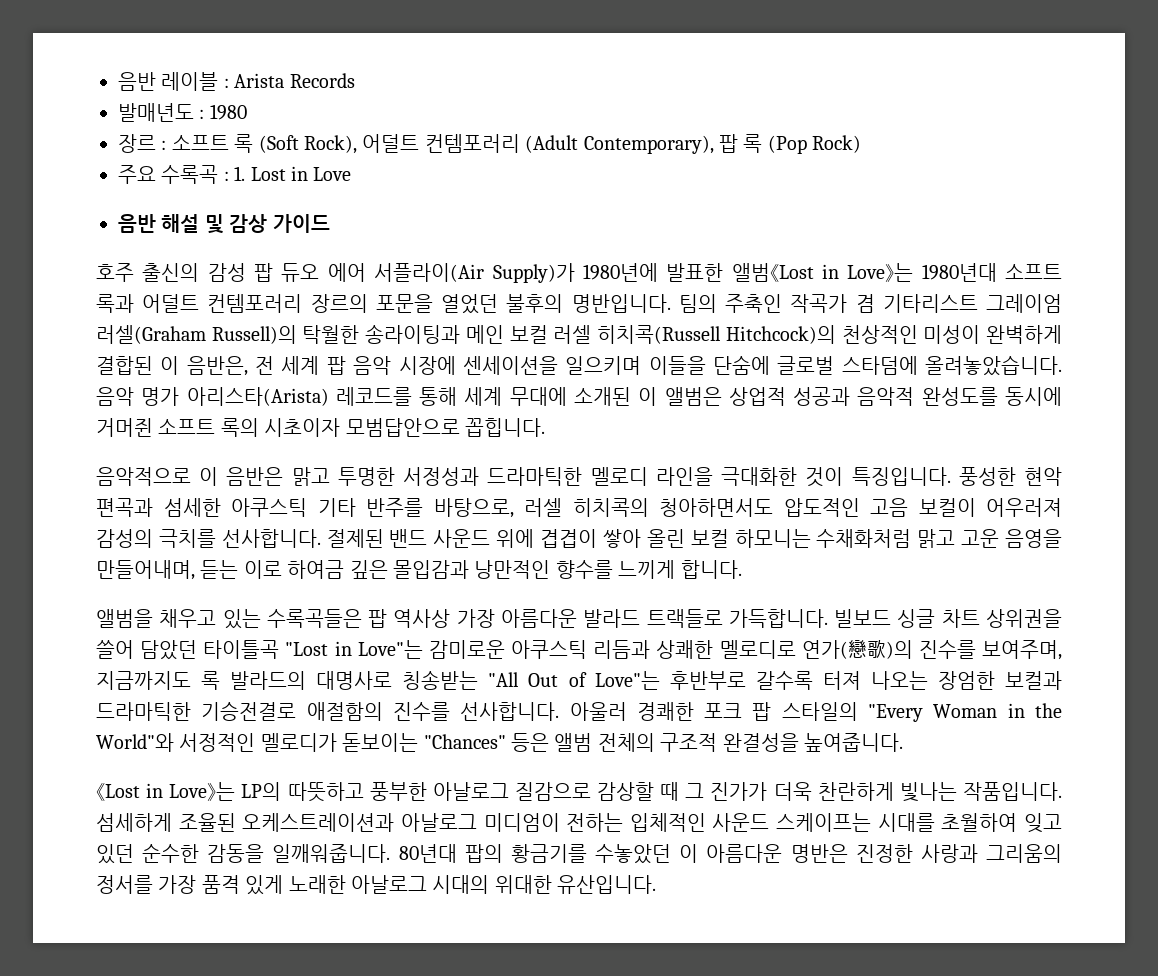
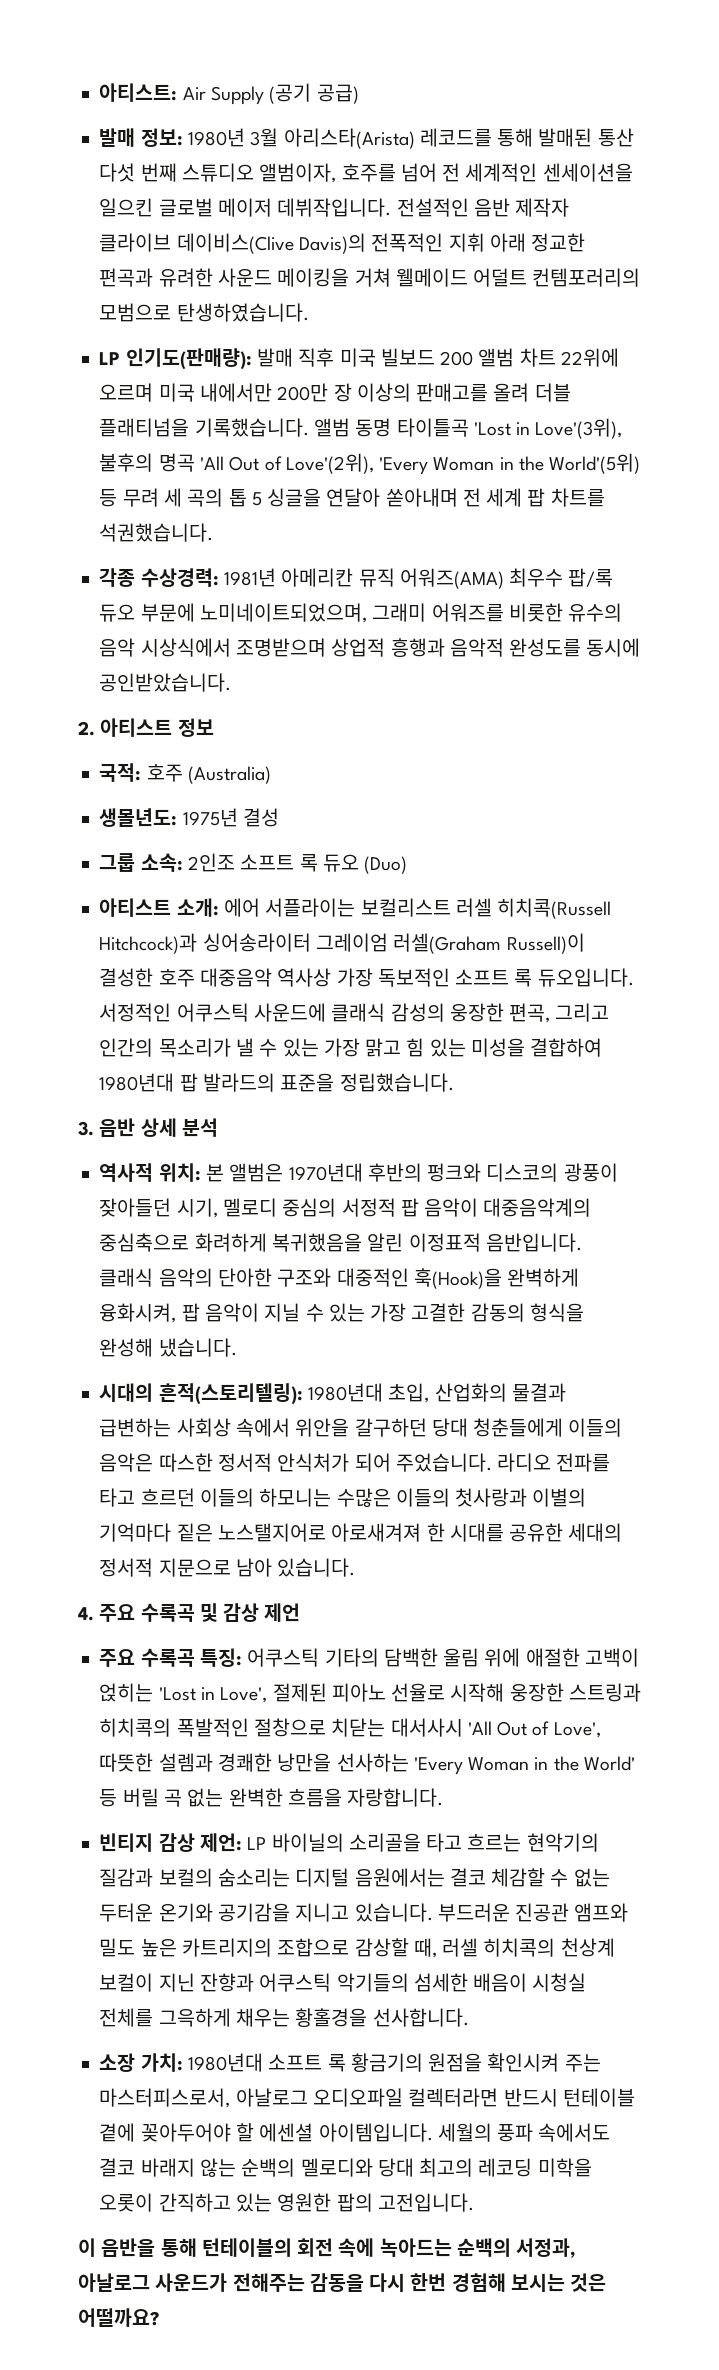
[118,72,355,91] [118,103,247,122] [118,134,862,154] [118,165,352,184] [118,214,330,234] [96,263,1063,283] [96,294,1063,314] [96,324,1063,344] [96,355,1062,376] [96,387,1063,406] [96,418,545,437] [96,467,1063,487] [96,498,1062,518] [96,529,1062,548] [96,560,742,580] [96,609,1063,629] [96,640,1062,660] [96,670,1062,690] [96,701,1062,722] [96,733,903,752] [96,782,1062,802] [96,813,1062,833] [96,843,1062,864] [96,875,657,895] 음반 레이블 : Arista Records // 발매년도 : 1980 // 장르 : 소프트 록 (Soft Rock), 어덜트 컨템포러리 (Adult Contemporary), 팝 록 (Pop Rock) // 주요 수록곡 : 1. Lost in Love // 음반 해설 및 감상 가이드 // 호주 출신의 감성 팝 듀오 에어 서플라이(Air Supply)가 1980년에 발표한 앨범《Lost in Love》는 1980년대 소프트 록과 어덜트 컨템포러리 장르의 포문을 열었던 불후의 명반입니다. 팀의 주축인 작곡가 겸 기타리스트 그레이엄 러셀(Graham Russell)의 탁월한 송라이팅과 메인 보컬 러셀 히치콕(Russell Hitchcock)의 천상적인 미성이 완벽하게 결합된 이 음반은, 전 세계 팝 음악 시장에 센세이션을 일으키며 이들을 단숨에 글로벌 스타덤에 올려놓았습니다. 음악 명가 아리스타(Arista) 레코드를 통해 세계 무대에 소개된 이 앨범은 상업적 성공과 음악적 완성도를 동시에 거머쥔 소프트 록의 시초이자 모범답안으로 꼽힙니다. // 음악적으로 이 음반은 맑고 투명한 서정성과 드라마틱한 멜로디 라인을 극대화한 것이 특징입니다. 풍성한 현악 편곡과 섬세한 아쿠스틱 기타 반주를 바탕으로, 러셀 히치콕의 청아하면서도 압도적인 고음 보컬이 어우러져 감성의 극치를 선사합니다. 절제된 밴드 사운드 위에 겹겹이 쌓아 올린 보컬 하모니는 수채화처럼 맑고 고운 음영을 만들어내며, 듣는 이로 하여금 깊은 몰입감과 낭만적인 향수를 느끼게 합니다. // 앨범을 채우고 있는 수록곡들은 팝 역사상 가장 아름다운 발라드 트랙들로 가득합니다. 빌보드 싱글 차트 상위권을 쓸어 담았던 타이틀곡 "Lost in Love"는 감미로운 아쿠스틱 리듬과 상쾌한 멜로디로 연가(戀歌)의 진수를 보여주며, 지금까지도 록 발라드의 대명사로 칭송받는 "All Out of Love"는 후반부로 갈수록 터져 나오는 장엄한 보컬과 드라마틱한 기승전결로 애절함의 진수를 선사합니다. 아울러 경쾌한 포크 팝 스타일의 "Every Woman in the World"와 서정적인 멜로디가 돋보이는 "Chances" 등은 앨범 전체의 구조적 완결성을 높여줍니다. // 《Lost in Love》는 LP의 따뜻하고 풍부한 아날로그 질감으로 감상할 때 그 진가가 더욱 찬란하게 빛나는 작품입니다. 섬세하게 조율된 오케스트레이션과 아날로그 미디엄이 전하는 입체적인 사운드 스케이프는 시대를 초월하여 잊고 있던 순수한 감동을 일깨워줍니다. 80년대 팝의 황금기를 수놓았던 이 아름다운 명반은 진정한 사랑과 그리움의 정서를 가장 품격 있게 노래한 아날로그 시대의 위대한 유산입니다. -> [99,83,359,105] [99,128,634,149] [99,163,633,183] [99,198,570,217] [99,233,586,254] [99,268,641,287] [99,303,309,322] [99,348,619,370] [99,383,571,402] [99,418,623,439] [99,453,641,475] [99,488,605,507] [99,523,214,542] [99,568,614,589] [99,603,623,623] [99,638,641,657] [99,673,232,692] [78,718,214,737] [99,763,271,784] [99,808,279,827] [99,853,408,874] [99,898,612,919] [99,933,585,954] [99,968,634,987] [99,1003,610,1023] [99,1038,603,1057] [99,1073,454,1092] [78,1118,218,1137] [99,1163,618,1182] [99,1198,592,1218] [99,1233,582,1252] [99,1268,580,1289] [99,1303,584,1323] [99,1338,237,1357] [99,1383,566,1405] [99,1418,623,1437] [99,1453,611,1472] [99,1488,587,1507] [99,1523,623,1542] [99,1558,356,1577] [78,1603,301,1622] [99,1648,639,1667] [99,1683,641,1703] [99,1718,601,1738] [99,1753,635,1775] [99,1788,444,1807] [99,1833,599,1852] [99,1868,610,1887] [99,1903,629,1922] [99,1938,615,1958] [99,1973,587,1992] [99,2008,469,2027] [99,2053,601,2072] [99,2088,635,2108] [99,2123,611,2142] [99,2158,592,2177] [99,2193,474,2212] [78,2238,577,2258] [78,2273,607,2292] [78,2308,159,2327] 아티스트: Air Supply (공기 공급) // 발매 정보: 1980년 3월 아리스타(Arista) 레코드를 통해 발매된 통산 다섯 번째 스튜디오 앨범이자, 호주를 넘어 전 세계적인 센세이션을 일으킨 글로벌 메이저 데뷔작입니다. 전설적인 음반 제작자 클라이브 데이비스(Clive Davis)의 전폭적인 지휘 아래 정교한 편곡과 유려한 사운드 메이킹을 거쳐 웰메이드 어덜트 컨템포러리의 모범으로 탄생하였습니다. // LP 인기도(판매량): 발매 직후 미국 빌보드 200 앨범 차트 22위에 오르며 미국 내에서만 200만 장 이상의 판매고를 올려 더블 플래티넘을 기록했습니다. 앨범 동명 타이틀곡 'Lost in Love'(3위), 불후의 명곡 'All Out of Love'(2위), 'Every Woman in the World'(5위) 등 무려 세 곡의 톱 5 싱글을 연달아 쏟아내며 전 세계 팝 차트를 석권했습니다. // 각종 수상경력: 1981년 아메리칸 뮤직 어워즈(AMA) 최우수 팝/록 듀오 부문에 노미네이트되었으며, 그래미 어워즈를 비롯한 유수의 음악 시상식에서 조명받으며 상업적 흥행과 음악적 완성도를 동시에 공인받았습니다. // 2. 아티스트 정보 // 국적: 호주 (Australia) // 생몰년도: 1975년 결성 // 그룹 소속: 2인조 소프트 록 듀오 (Duo) // 아티스트 소개: 에어 서플라이는 보컬리스트 러셀 히치콕(Russell Hitchcock)과 싱어송라이터 그레이엄 러셀(Graham Russell)이 결성한 호주 대중음악 역사상 가장 독보적인 소프트 록 듀오입니다. 서정적인 어쿠스틱 사운드에 클래식 감성의 웅장한 편곡, 그리고 인간의 목소리가 낼 수 있는 가장 맑고 힘 있는 미성을 결합하여 1980년대 팝 발라드의 표준을 정립했습니다. // 3. 음반 상세 분석 // 역사적 위치: 본 앨범은 1970년대 후반의 펑크와 디스코의 광풍이 잦아들던 시기, 멜로디 중심의 서정적 팝 음악이 대중음악계의 중심축으로 화려하게 복귀했음을 알린 이정표적 음반입니다. 클래식 음악의 단아한 구조와 대중적인 훅(Hook)을 완벽하게 융화시켜, 팝 음악이 지닐 수 있는 가장 고결한 감동의 형식을 완성해 냈습니다. // 시대의 흔적(스토리텔링): 1980년대 초입, 산업화의 물결과 급변하는 사회상 속에서 위안을 갈구하던 당대 청춘들에게 이들의 음악은 따스한 정서적 안식처가 되어 주었습니다. 라디오 전파를 타고 흐르던 이들의 하모니는 수많은 이들의 첫사랑과 이별의 기억마다 짙은 노스탤지어로 아로새겨져 한 시대를 공유한 세대의 정서적 지문으로 남아 있습니다. // 4. 주요 수록곡 및 감상 제언 // 주요 수록곡 특징: 어쿠스틱 기타의 담백한 울림 위에 애절한 고백이 얹히는 'Lost in Love', 절제된 피아노 선율로 시작해 웅장한 스트링과 히치콕의 폭발적인 절창으로 치닫는 대서사시 'All Out of Love', 따뜻한 설렘과 경쾌한 낭만을 선사하는 'Every Woman in the World' 등 버릴 곡 없는 완벽한 흐름을 자랑합니다. // 빈티지 감상 제언: LP 바이닐의 소리골을 타고 흐르는 현악기의 질감과 보컬의 숨소리는 디지털 음원에서는 결코 체감할 수 없는 두터운 온기와 공기감을 지니고 있습니다. 부드러운 진공관 앰프와 밀도 높은 카트리지의 조합으로 감상할 때, 러셀 히치콕의 천상계 보컬이 지닌 잔향과 어쿠스틱 악기들의 섬세한 배음이 시청실 전체를 그윽하게 채우는 황홀경을 선사합니다. // 소장 가치: 1980년대 소프트 록 황금기의 원점을 확인시켜 주는 마스터피스로서, 아날로그 오디오파일 컬렉터라면 반드시 턴테이블 곁에 꽂아두어야 할 에센셜 아이템입니다. 세월의 풍파 속에서도 결코 바래지 않는 순백의 멜로디와 당대 최고의 레코딩 미학을 오롯이 간직하고 있는 영원한 팝의 고전입니다. // 이 음반을 통해 턴테이블의 회전 속에 녹아드는 순백의 서정과, 아날로그 사운드가 전해주는 감동을 다시 한번 경험해 보시는 것은 어떨까요?

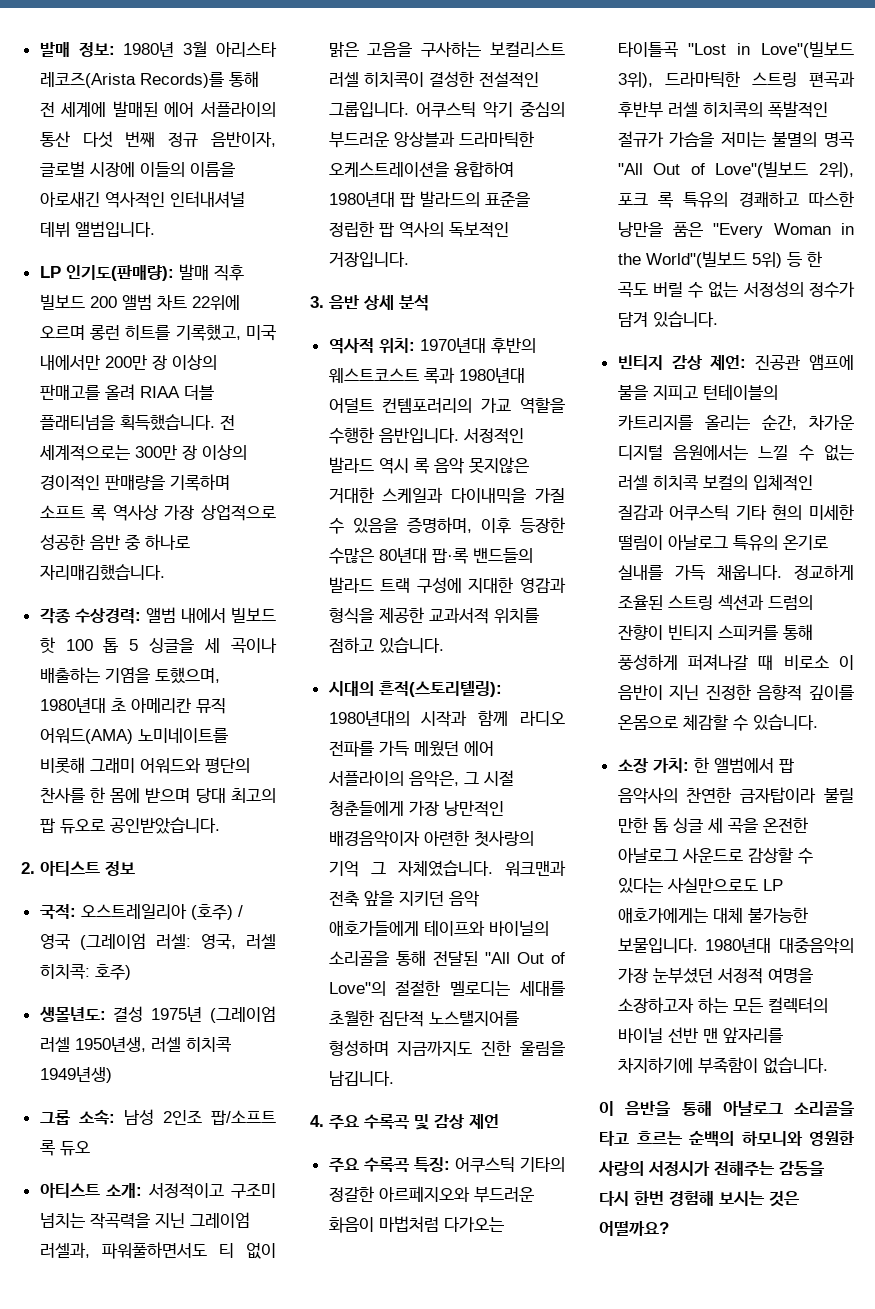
[99,83,359,105] [99,128,634,149] [99,163,633,183] [99,198,570,217] [99,233,586,254] [99,268,641,287] [99,303,309,322] 아티스트: Air Supply (공기 공급) // 발매 정보: 1980년 3월 아리스타(Arista) 레코드를 통해 발매된 통산 다섯 번째 스튜디오 앨범이자, 호주를 넘어 전 세계적인 센세이션을 일으킨 글로벌 메이저 데뷔작입니다. 전설적인 음반 제작자 클라이브 데이비스(Clive Davis)의 전폭적인 지휘 아래 정교한 편곡과 유려한 사운드 메이킹을 거쳐 웰메이드 어덜트 컨템포러리의 모범으로 탄생하였습니다. -> [39,41,277,57] [39,71,259,88] [39,101,276,117] [39,131,276,148] [39,161,235,177] [39,191,245,208] [39,221,155,237] 발매 정보: 1980년 3월 아리스타 레코즈(Arista Records)를 통해 전 세계에 발매된 에어 서플라이의 통산 다섯 번째 정규 음반이자, 글로벌 시장에 이들의 이름을 아로새긴 역사적인 인터내셔널 데뷔 앨범입니다.
[339,348,376,367] 미국 -> (244, 273) none
(154, 392) none -> [90,324,241,341] 롱런 히트를 기록했고,
(530, 392) none -> [139,386,180,398] RIAA
[194,418,623,439] [99,453,641,475] [99,488,605,507] [99,523,214,542] [99,568,614,589] [99,603,623,623] [99,638,641,657] 기록했습니다. 앨범 동명 타이틀곡 'Lost in Love'(3위), 불후의 명곡 'All Out of Love'(2위), 'Every Woman in the World'(5위) 등 무려 세 곡의 톱 5 싱글을 연달아 쏟아내며 전 세계 팝 차트를 석권했습니다. // 각종 수상경력: 1981년 아메리칸 뮤직 어워즈(AMA) 최우수 팝/록 듀오 부문에 노미네이트되었으며, 그래미 어워즈를 비롯한 유수의 음악 시상식에서 조명받으며 상업적 흥행과 음악적 완성도를 동시에 -> [119,414,235,431] [38,445,247,461] [39,474,230,491] [39,504,276,521] [39,534,190,550] [39,564,165,581] [39,607,276,624] [39,637,277,654] [39,667,220,684] [39,698,226,714] [39,727,228,744] [39,757,250,774] [39,787,276,803] [39,818,105,834] 획득했습니다. 전 세계적으로는 300만 장 이상의 경이적인 판매량을 기록하며 소프트 록 역사상 가장 상업적으로 성공한 음반 중 하나로 자리매김했습니다. // 각종 수상경력: 앨범 내에서 빌보드 핫 100 톱 5 싱글을 세 곡이나 배출하는 기염을 토했으며, 1980년대 초 아메리칸 뮤직 어워드(AMA) 노미네이트를 비롯해 그래미 어워드와 평단의 찬사를 한 몸에 받으며 당대 최고의 팝 듀오로
[146,764,271,784] [99,808,279,827] 호주 (Australia) // 생몰년도: 1975년 결성 -> [80,904,243,920] [39,933,276,950] [39,964,131,980] [38,1006,276,1023] [39,1037,231,1052] [39,1067,112,1083] 오스트레일리아 (호주) / 영국 (그레이엄 러셀: 영국, 러셀 히치콕: 호주) // 생몰년도: 결성 1975년 (그레이엄 러셀 1950년생, 러셀 히치콕 1949년생)
[187,853,295,872] 2인조 소프트 -> [123,1109,276,1125] 남성 2인조 팝/소프트
[364,856,408,874] (Duo) -> (90, 1148) none
[223,898,612,919] [99,933,585,954] [99,968,634,987] [99,1003,610,1023] [99,1038,603,1057] [99,1073,454,1092] 에어 서플라이는 보컬리스트 러셀 히치콕(Russell Hitchcock)과 싱어송라이터 그레이엄 러셀(Graham Russell)이 결성한 호주 대중음악 역사상 가장 독보적인 소프트 록 듀오입니다. 서정적인 어쿠스틱 사운드에 클래식 감성의 웅장한 편곡, 그리고 인간의 목소리가 낼 수 있는 가장 맑고 힘 있는 미성을 결합하여 1980년대 팝 발라드의 표준을 정립했습니다. -> [148,1183,276,1199] [39,1212,250,1229] [39,1242,276,1259] [328,41,565,57] [328,71,539,88] [328,101,565,118] [328,131,534,148] [328,161,514,177] [328,191,530,207] [328,221,509,238] [328,252,409,267] 서정적이고 구조미 넘치는 작곡력을 지닌 그레이엄 러셀과, 파워풀하면서도 티 없이 맑은 고음을 구사하는 보컬리스트 러셀 히치콕이 결성한 전설적인 그룹입니다. 어쿠스틱 악기 중심의 부드러운 앙상블과 드라마틱한 오케스트레이션을 융합하여 1980년대 팝 발라드의 표준을 정립한 팝 역사의 독보적인 거장입니다.
[205,1163,618,1182] [99,1198,592,1218] [99,1233,582,1252] [99,1268,580,1289] [99,1303,584,1323] [99,1338,237,1357] [99,1383,566,1405] [99,1418,623,1437] [99,1453,611,1472] [99,1488,587,1507] [99,1523,623,1542] [99,1558,356,1577] 본 앨범은 1970년대 후반의 펑크와 디스코의 광풍이 잦아들던 시기, 멜로디 중심의 서정적 팝 음악이 대중음악계의 중심축으로 화려하게 복귀했음을 알린 이정표적 음반입니다. 클래식 음악의 단아한 구조와 대중적인 훅(Hook)을 완벽하게 융화시켜, 팝 음악이 지닐 수 있는 가장 고결한 감동의 형식을 완성해 냈습니다. // 시대의 흔적(스토리텔링): 1980년대 초입, 산업화의 물결과 급변하는 사회상 속에서 위안을 갈구하던 당대 청춘들에게 이들의 음악은 따스한 정서적 안식처가 되어 주었습니다. 라디오 전파를 타고 흐르던 이들의 하모니는 수많은 이들의 첫사랑과 이별의 기억마다 짙은 노스탤지어로 아로새겨져 한 시대를 공유한 세대의 정서적 지문으로 남아 있습니다. -> [419,338,536,354] [328,367,525,384] [328,397,565,414] [328,427,524,444] [328,457,529,474] [328,487,565,504] [328,517,565,534] [328,548,533,564] [328,577,566,593] [328,607,539,624] [328,637,444,653] [327,681,502,697] [328,710,565,727] [328,741,494,757] [327,770,514,787] [328,801,504,817] [328,830,534,847] [328,860,566,877] [328,890,479,907] [328,920,549,936] [328,950,565,966] [328,980,565,996] [328,1010,519,1027] [328,1040,565,1056] [328,1071,394,1086] 1970년대 후반의 웨스트코스트 록과 1980년대 어덜트 컨템포러리의 가교 역할을 수행한 음반입니다. 서정적인 발라드 역시 록 음악 못지않은 거대한 스케일과 다이내믹을 가질 수 있음을 증명하며, 이후 등장한 수많은 80년대 팝·록 밴드들의 발라드 트랙 구성에 지대한 영감과 형식을 제공한 교과서적 위치를 점하고 있습니다. // 시대의 흔적(스토리텔링): 1980년대의 시작과 함께 라디오 전파를 가득 메웠던 에어 서플라이의 음악은, 그 시절 청춘들에게 가장 낭만적인 배경음악이자 아련한 첫사랑의 기억 그 자체였습니다. 워크맨과 전축 앞을 지키던 음악 애호가들에게 테이프와 바이닐의 소리골을 통해 전달된 "All Out of Love"의 절절한 멜로디는 세대를 초월한 집단적 노스탤지어를 형성하며 지금까지도 진한 울림을 남깁니다.
[383,1648,639,1667] [99,1683,641,1703] [99,1718,601,1738] [99,1753,635,1775] [99,1788,444,1807] [99,1833,599,1852] [99,1868,610,1887] [99,1903,629,1922] [99,1938,615,1958] [99,1973,587,1992] [99,2008,469,2027] [99,2053,601,2072] [99,2088,635,2108] [99,2123,611,2142] [99,2158,592,2177] [99,2193,474,2212] [78,2238,577,2258] [78,2273,228,2292] 담백한 울림 위에 애절한 고백이 얹히는 'Lost in Love', 절제된 피아노 선율로 시작해 웅장한 스트링과 히치콕의 폭발적인 절창으로 치닫는 대서사시 'All Out of Love', 따뜻한 설렘과 경쾌한 낭만을 선사하는 'Every Woman in the World' 등 버릴 곡 없는 완벽한 흐름을 자랑합니다. // 빈티지 감상 제언: LP 바이닐의 소리골을 타고 흐르는 현악기의 질감과 보컬의 숨소리는 디지털 음원에서는 결코 체감할 수 없는 두터운 온기와 공기감을 지니고 있습니다. 부드러운 진공관 앰프와 밀도 높은 카트리지의 조합으로 감상할 때, 러셀 히치콕의 천상계 보컬이 지닌 잔향과 어쿠스틱 악기들의 섬세한 배음이 시청실 전체를 그윽하게 채우는 황홀경을 선사합니다. // 소장 가치: 1980년대 소프트 록 황금기의 원점을 확인시켜 주는 마스터피스로서, 아날로그 오디오파일 컬렉터라면 반드시 턴테이블 곁에 꽂아두어야 할 에센셜 아이템입니다. 세월의 풍파 속에서도 결코 바래지 않는 순백의 멜로디와 당대 최고의 레코딩 미학을 오롯이 간직하고 있는 영원한 팝의 고전입니다. // 이 음반을 통해 턴테이블의 회전 속에 녹아드는 순백의 서정과, 아날로그 사운드가 -> [328,1186,534,1203] [328,1216,504,1233] [617,41,854,58] [617,71,855,88] [617,101,828,118] [617,131,854,148] [617,161,854,178] [617,191,854,208] [617,222,854,238] [617,251,822,268] [617,281,855,298] [617,311,718,327] [617,354,854,370] [617,384,778,400] [617,415,854,430] [617,444,854,461] [617,474,813,491] [617,504,854,521] [617,534,828,551] [617,564,854,580] [617,594,813,610] [617,624,813,640] [617,654,854,670] [617,684,854,701] [617,714,818,731] [617,757,794,773] [617,787,854,804] [617,817,808,834] [617,847,813,864] [617,877,783,893] [617,907,808,923] [617,937,854,954] [617,967,813,984] [617,997,828,1013] [617,1027,783,1043] [617,1057,828,1074] [599,1101,855,1116] [599,1130,855,1147] [598,1161,710,1176] 정갈한 아르페지오와 부드러운 화음이 마법처럼 다가오는 타이틀곡 "Lost in Love"(빌보드 3위), 드라마틱한 스트링 편곡과 후반부 러셀 히치콕의 폭발적인 절규가 가슴을 저미는 불멸의 명곡 "All Out of Love"(빌보드 2위), 포크 록 특유의 경쾌하고 따스한 낭만을 품은 "Every Woman in the World"(빌보드 5위) 등 한 곡도 버릴 수 없는 서정성의 정수가 담겨 있습니다. // 빈티지 감상 제언: 진공관 앰프에 불을 지피고 턴테이블의 카트리지를 올리는 순간, 차가운 디지털 음원에서는 느낄 수 없는 러셀 히치콕 보컬의 입체적인 질감과 어쿠스틱 기타 현의 미세한 떨림이 아날로그 특유의 온기로 실내를 가득 채웁니다. 정교하게 조율된 스트링 섹션과 드럼의 잔향이 빈티지 스피커를 통해 풍성하게 퍼져나갈 때 비로소 이 음반이 지닌 진정한 음향적 깊이를 온몸으로 체감할 수 있습니다. // 소장 가치: 한 앨범에서 팝 음악사의 찬연한 금자탑이라 불릴 만한 톱 싱글 세 곡을 온전한 아날로그 사운드로 감상할 수 있다는 사실만으로도 LP 애호가에게는 대체 불가능한 보물입니다. 1980년대 대중음악의 가장 눈부셨던 서정적 여명을 소장하고자 하는 모든 컬렉터의 바이닐 선반 맨 앞자리를 차지하기에 부족함이 없습니다. // 이 음반을 통해 아날로그 소리골을 타고 흐르는 순백의 하모니와 영원한 사랑의 서정시가

